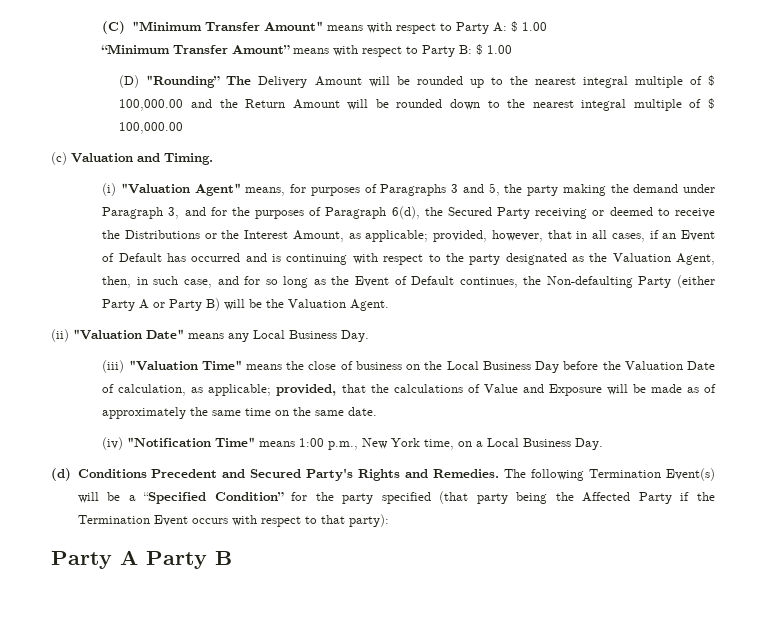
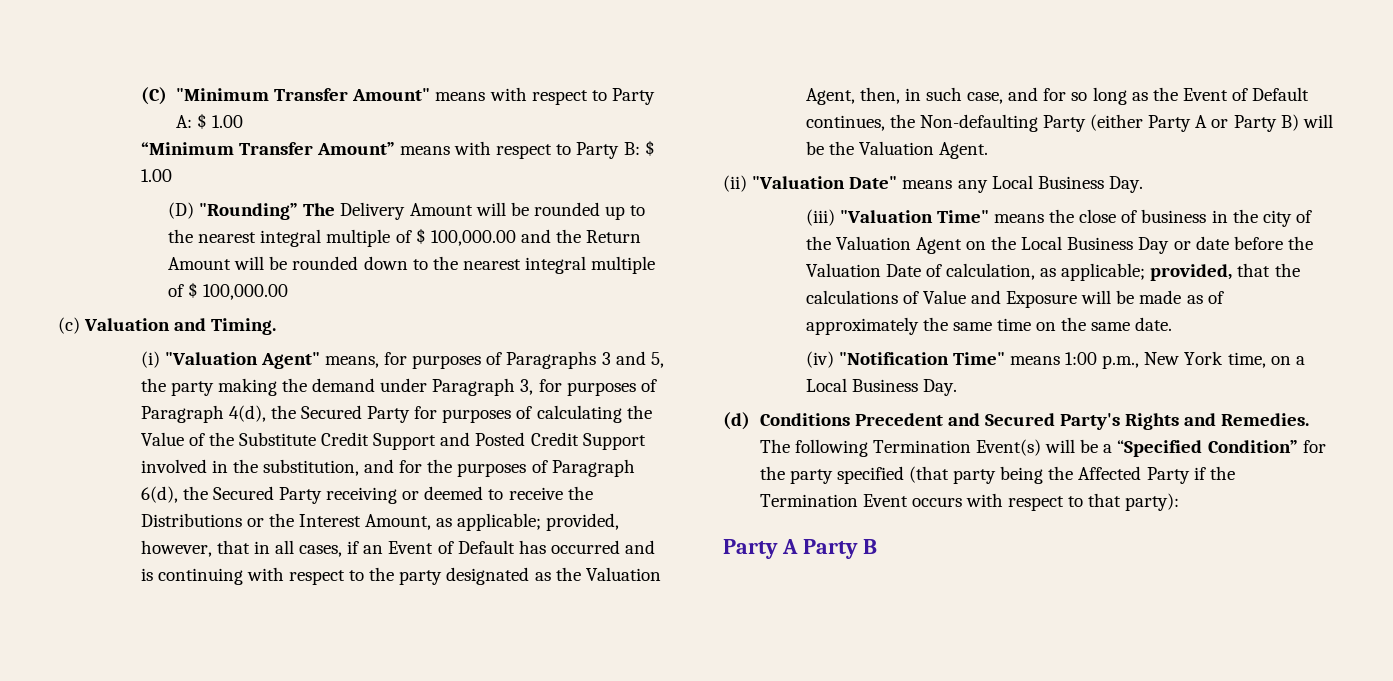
(180, 213) none -> [538,379,657,396] [140,405,652,423] [140,432,646,450] [140,459,359,476] for purposes of Paragraph 4(d), the Secured Party for purposes of calculating the Value of the Substitute Credit Support and Posted Credit Support involved in the substitution,
(402, 365) none -> [1211,209,1312,227] [805,236,962,254] in the city of the Valuation Agent
(560, 367) none -> [1173,236,1229,250] or date

